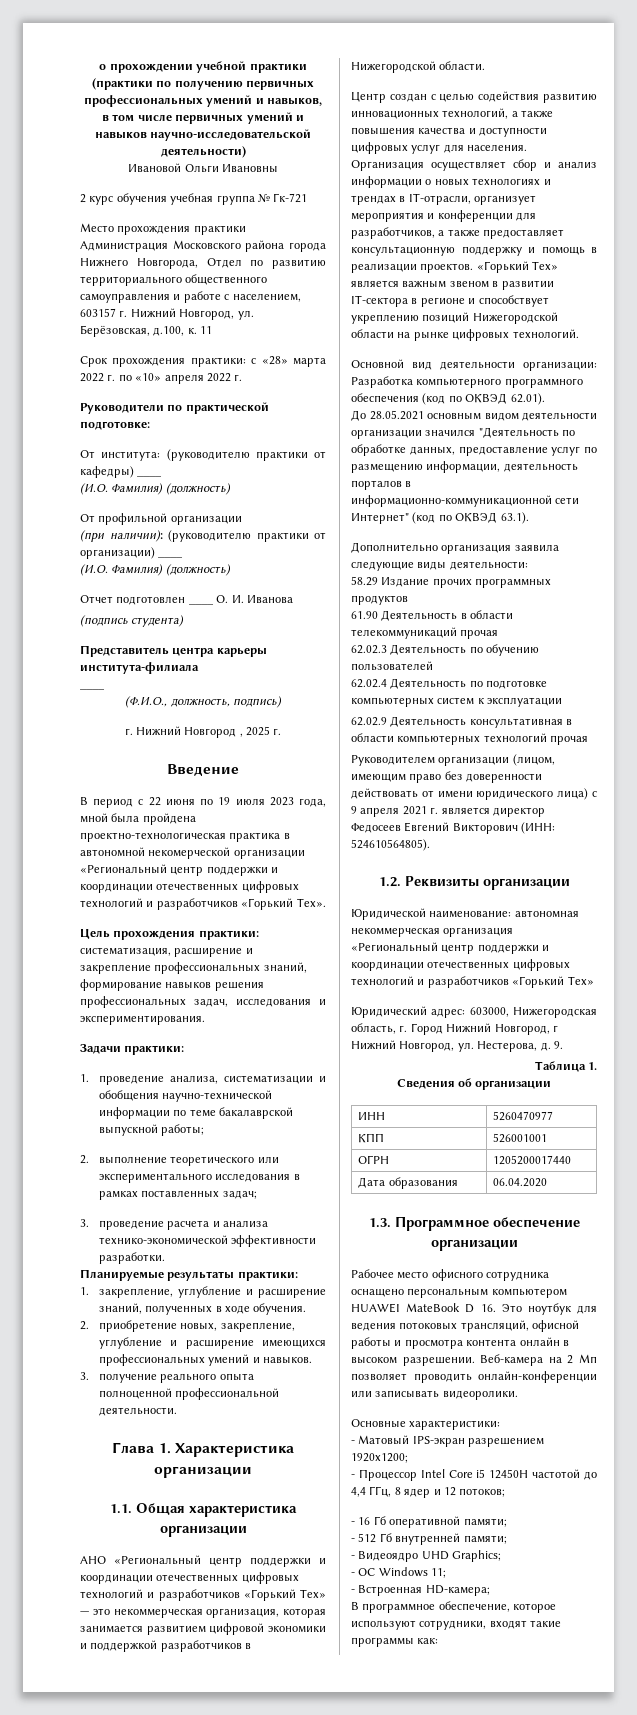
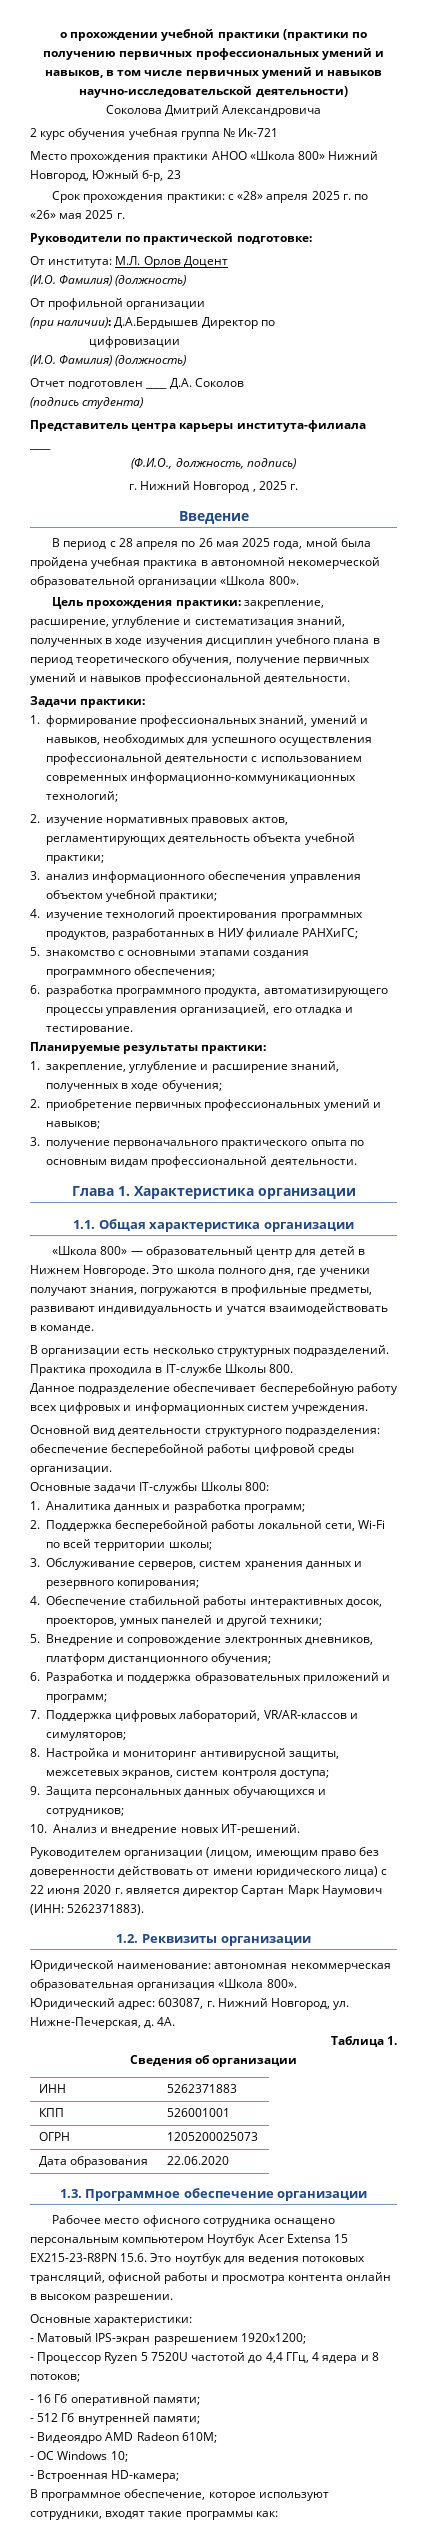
[128,163,278,173] Ивановой Ольги Ивановны -> [105,105,322,117] Соколова Дмитрий Александровича
[273,193,308,203] Гк-721 -> [238,128,279,137] Ик-721
[80,240,326,252] [80,258,326,269] [80,274,268,286] [80,291,301,303] [80,308,254,320] [80,325,213,337] Администрация Московского района города Нижнего Новгорода, Отдел по развитию территориального общественного самоуправления и работе с населением, 603157 г. Нижний Новгород, ул. Берёзовская, д.100, к. 11 -> [211,151,379,160] [30,170,181,182] АНОО «Школа 800» Нижний Новгород, Южный б-р, 23
[293,357,326,367] [80,373,231,384] марта 2022 г. по «10» апреля 2022 -> [266,191,369,203] [30,210,114,219] апреля 2025 г. по «26» мая 2025
[166,449,326,461] [80,466,163,478] (руководителю практики от кафедры) ____ -> [115,256,228,268] М.Л. Орлов Доцент
[168,530,326,542] [80,547,184,559] (руководителю практики от организации) ____ -> [114,317,275,329] [88,336,180,348] Д.А.Бердышев Директор по // цифровизации
[216,595,293,604] О. И. Иванова -> [169,378,244,389] Д.А. Соколов
[148,797,294,806] 22 июня по 19 июля 2023 -> [118,538,271,550] 28 апреля по 26 мая 2025
[80,832,226,842] проектно-технологическая -> [91,557,141,569] учебная
[233,849,305,859] [80,864,279,876] [80,881,299,893] [80,898,326,910] [80,929,259,940] [80,947,253,957] [80,962,307,974] [80,979,264,991] [80,996,326,1008] [80,1015,205,1025] [80,1044,185,1055] [80,1074,326,1085] [98,1090,273,1102] [98,1107,294,1119] [98,1124,205,1136] [80,1155,279,1166] [98,1173,300,1183] [98,1190,257,1200] [80,1219,269,1230] [98,1235,317,1247] [98,1252,165,1264] организации «Региональный центр поддержки и координации отечественных цифровых технологий и разработчиков «Горький Тех». // Цель прохождения практики: систематизация, расширение и закрепление профессиональных знаний, формирование навыков решения профессиональных задач, исследования и экспериментирования. // Задачи практики: // 1. проведение анализа, систематизации и обобщения научно-технической информации по теме бакалаврской выпускной работы; // 2. выполнение теоретического или экспериментального исследования в рамках поставленных задач; // 3. проведение расчета и анализа технико-экономической эффективности разработки. -> [30,576,299,588] [52,597,324,609] [30,616,345,628] [30,635,380,647] [30,654,370,666] [30,673,350,685] [30,696,146,708] [30,715,368,727] [46,734,372,746] [46,753,362,765] [46,772,357,784] [46,791,118,802] [30,814,288,826] [46,833,355,845] [46,855,104,864] [30,871,361,883] [46,890,218,902] [30,909,363,921] [46,928,359,940] [30,947,309,958] [46,966,216,978] [30,985,388,997] [46,1004,354,1016] [46,1026,133,1035] образовательной организации «Школа 800». // Цель прохождения практики: закрепление, расширение, углубление и систематизация знаний, полученных в ходе изучения дисциплин учебного плана в период теоретического обучения, получение первичных умений и навыков профессиональной деятельности. // Задачи практики: // 1. формирование профессиональных знаний, умений и навыков, необходимых для успешного осуществления профессиональной деятельности с использованием современных информационно-коммуникационных технологий; // 2. изучение нормативных правовых актов, регламентирующих деятельность объекта учебной практики; // 3. анализ информационного обеспечения управления объектом учебной практики; // 4. изучение технологий проектирования программных продуктов, разработанных в НИУ филиале РАНХиГС; // 5. знакомство с основными этапами создания программного обеспечения; // 6. разработка программного продукта, автоматизирующего процессы управления организацией, его отладка и тестирование.
[253,1303,307,1315] обучения. -> [161,1080,222,1092] обучения;
[180,1322,295,1332] [98,1337,326,1349] [98,1354,313,1366] новых, закрепление, углубление и расширение имеющихся профессиональных умений и навыков. -> [135,1099,381,1111] [46,1121,100,1129] первичных профессиональных умений и навыков;
[160,1373,254,1383] [98,1388,172,1399] реального опыта полноценной -> [113,1140,364,1149] [46,1159,149,1167] первоначального практического опыта по основным видам
[80,1555,326,1567] [80,1572,299,1584] [80,1589,326,1601] [80,1608,326,1618] [80,1623,326,1635] [80,1640,252,1652] [351,61,486,73] [351,91,597,103] [351,108,554,119] [351,127,548,137] [351,142,528,154] [351,159,597,171] [351,176,551,188] [351,193,537,205] [351,210,537,222] [351,227,565,239] [351,246,597,256] [351,261,559,273] [351,280,554,290] [351,295,549,307] [351,312,558,324] [351,329,579,341] [351,359,597,371] [351,376,583,388] [351,393,545,405] [351,410,597,421] [351,427,576,439] [351,444,597,456] [351,461,578,473] [351,480,412,490] [351,495,580,507] [351,512,529,524] [351,542,559,554] [351,561,528,571] [351,576,552,588] [351,595,408,605] [351,610,514,621] [351,627,499,639] [351,644,540,656] [351,661,433,671] [351,678,548,689] [351,697,563,707] [351,716,573,728] [351,733,589,745] АНО «Региональный центр поддержки и координации отечественных цифровых технологий и разработчиков «Горький Тех» — это некоммерческая организация, которая занимается развитием цифровой экономики и поддержкой разработчиков в Нижегородской области. // Центр создан с целью содействия развитию инновационных технологий, а также повышения качества и доступности цифровых услуг для населения. Организация осуществляет сбор и анализ информации о новых технологиях и трендах в IT-отрасли, организует мероприятия и конференции для разработчиков, а также предоставляет консультационную поддержку и помощь в реализации проектов. «Горький Тех» является важным звеном в развитии IT-сектора в регионе и способствует укреплению позиций Нижегородской области на рынке цифровых технологий. // Основной вид деятельности организации: Разработка компьютерного программного обеспечения (код по ОКВЭД 62.01). // До 28.05.2021 основным видом деятельности организации значился "Деятельность по обработке данных, предоставление услуг по размещению информации, деятельность порталов в информационно-коммуникационной сети Интернет" (код по ОКВЭД 63.1). // Дополнительно организация заявила следующие виды деятельности: // 58.29 Издание прочих программных продуктов // 61.90 Деятельность в области телекоммуникаций прочая // 62.02.3 Деятельность по обучению пользователей // 62.02.4 Деятельность по подготовке компьютерных систем к эксплуатации // 62.02.9 Деятельность консультативная в области компьютерных технологий прочая -> [52,1246,365,1258] [30,1265,370,1277] [30,1284,373,1296] [30,1303,388,1315] [30,1325,95,1333] [30,1345,390,1357] [30,1364,294,1376] [30,1383,398,1395] [30,1402,369,1414] [30,1425,380,1437] [30,1444,354,1456] [30,1466,112,1475] [30,1482,269,1494] [30,1501,305,1513] [30,1520,386,1532] [46,1539,212,1551] [30,1558,363,1570] [46,1580,200,1589] [30,1596,382,1608] [46,1615,323,1627] [30,1634,373,1646] [46,1653,272,1665] [30,1672,391,1684] [46,1694,107,1703] [30,1710,358,1722] [46,1732,126,1741] [30,1748,339,1760] [46,1770,329,1779] [30,1786,326,1798] [46,1808,124,1817] [30,1824,300,1836] «Школа 800» — образовательный центр для детей в Нижнем Новгороде. Это школа полного дня, где ученики получают знания, погружаются в профильные предметы, развивают индивидуальность и учатся взаимодействовать в команде. // В организации есть несколько структурных подразделений. Практика проходила в IT-службе Школы 800. // Данное подразделение обеспечивает бесперебойную работу всех цифровых и информационных систем учреждения. // Основной вид деятельности структурного подразделения: обеспечение бесперебойной работы цифровой среды организации. // Основные задачи IT-службы Школы 800: // 1. Аналитика данных и разработка программ; // 2. Поддержка бесперебойной работы локальной сети, Wi-Fi по всей территории школы; // 3. Обслуживание серверов, систем хранения данных и резервного копирования; // 4. Обеспечение стабильной работы интерактивных досок, проекторов, умных панелей и другой техники; // 5. Внедрение и сопровождение электронных дневников, платформ дистанционного обучения; // 6. Разработка и поддержка образовательных приложений и программ; // 7. Поддержка цифровых лабораторий, VR/AR-классов и симуляторов; // 8. Настройка и мониторинг антивирусной защиты, межсетевых экранов, систем контроля доступа; // 9. Защита персональных данных обучающихся и сотрудников; // 10. Анализ и внедрение новых ИТ-решений.
[351,806,545,817] [351,822,556,834] [351,839,430,851] 9 апреля 2021 г. является директор Федосеев Евгений Викторович (ИНН: 524610564805). -> [30,1885,382,1897] [30,1904,145,1915] 22 июня 2020 г. является директор Сартан Марк Наумович (ИНН: 5262371883).
[443,927,514,937] [351,942,550,954] [351,959,570,971] [351,976,594,988] [351,1006,597,1018] [351,1023,558,1035] [351,1040,563,1052] организация «Региональный центр поддержки и координации отечественных цифровых технологий и разработчиков «Горький Тех» // Юридический адрес: 603000, Нижегородская область, г. Город Нижний Новгород, г Нижний Новгород, ул. Нестерова, д. 9. -> [30,1979,297,1991] [30,1998,350,2010] [30,2017,176,2029] образовательная организация «Школа 800». // Юридический адрес: 603087, г. Нижний Новгород, ул. Нижне-Печерская, д. 4А.
[493,1111,554,1121] 5260470977 -> [166,2084,237,2093] 5262371883
[493,1155,572,1165] 1205200017440 -> [166,2132,258,2141] 1205200025073
[493,1178,548,1187] 06.04.2020 -> [166,2156,229,2165] 22.06.2020
[351,1303,496,1313] HUAWEI MateBook D 16. -> [207,2234,349,2246] [30,2253,148,2262] Ноутбук Acer Extensa 15 EX215-23-R8PN 15.6.
[480,1354,597,1366] [351,1371,597,1383] [351,1390,518,1400] Веб-камера на 2 Мп позволяет проводить онлайн-конференции или записывать видеоролики. -> (174, 2298) none
[420,1469,597,1480] [351,1486,456,1498] Intel Core i5 12450H частотой до 4,4 ГГц, 8 ядер и 12 -> [104,2352,379,2364] Ryzen 5 7520U частотой до 4,4 ГГц, 4 ядера и 8
[421,1550,502,1562] UHD Graphics; -> [105,2432,217,2443] AMD Radeon 610M;
[431,1568,447,1578] 11; -> [110,2451,128,2462] 10;

